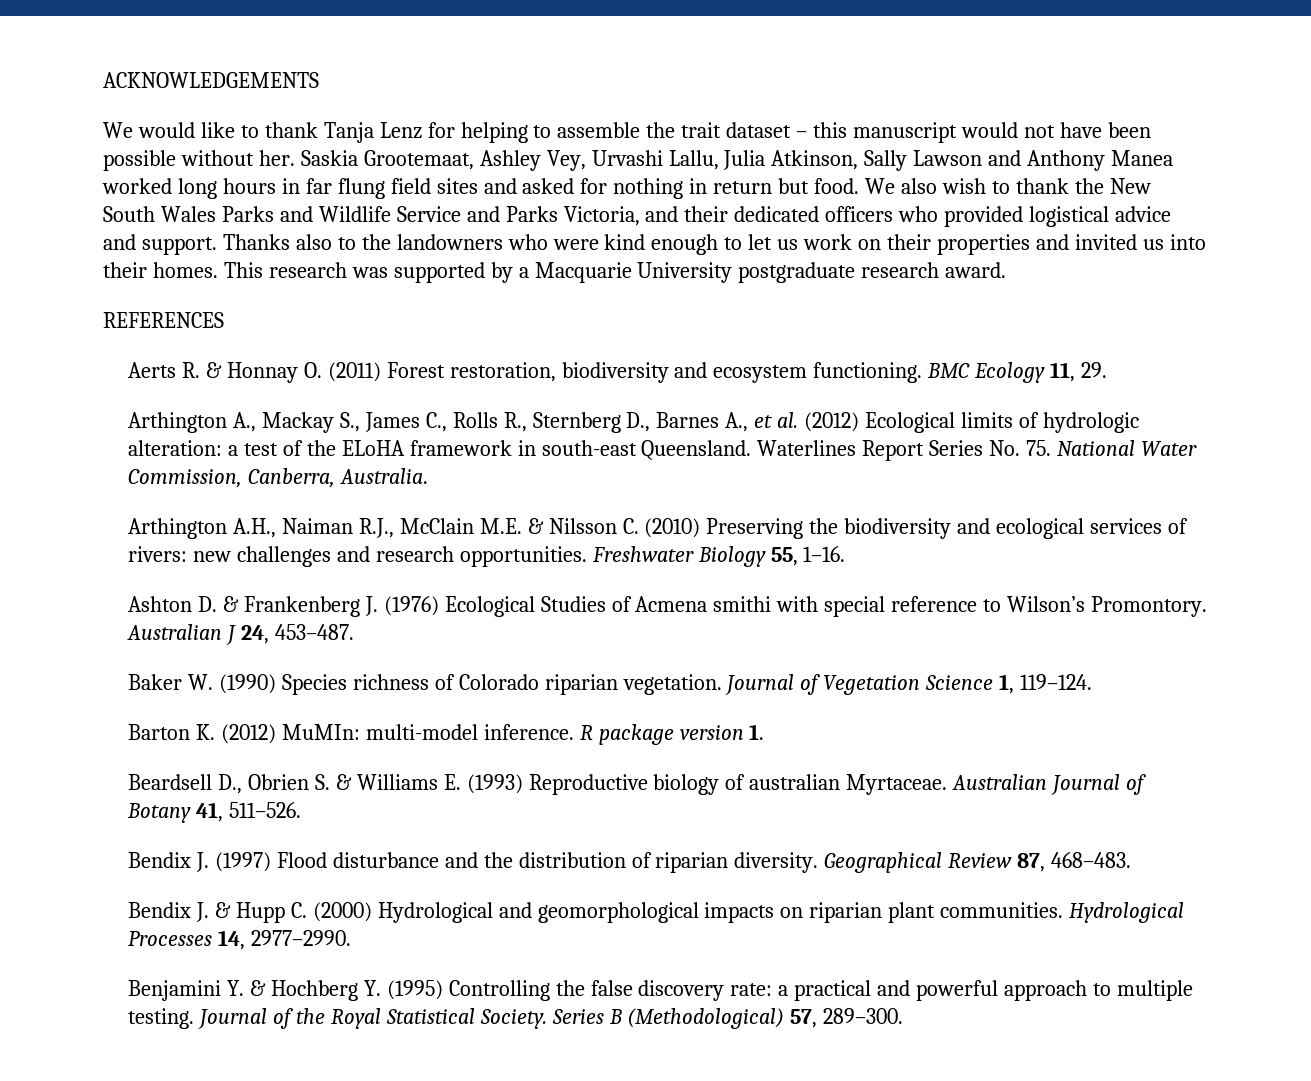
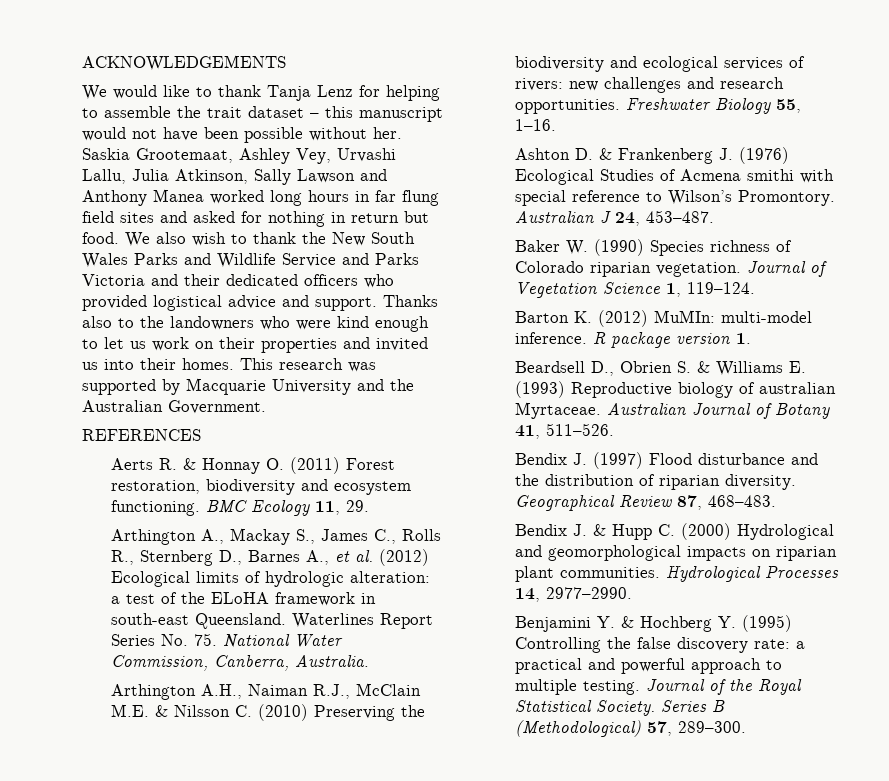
[563,206,640,226] Victoria, -> [82,274,145,286] Victoria
[518,267,529,278] a -> (180, 387) none
[738,262,1007,283] postgraduate research award. -> [357,379,414,391] [82,400,266,414] and the Australian Government.

